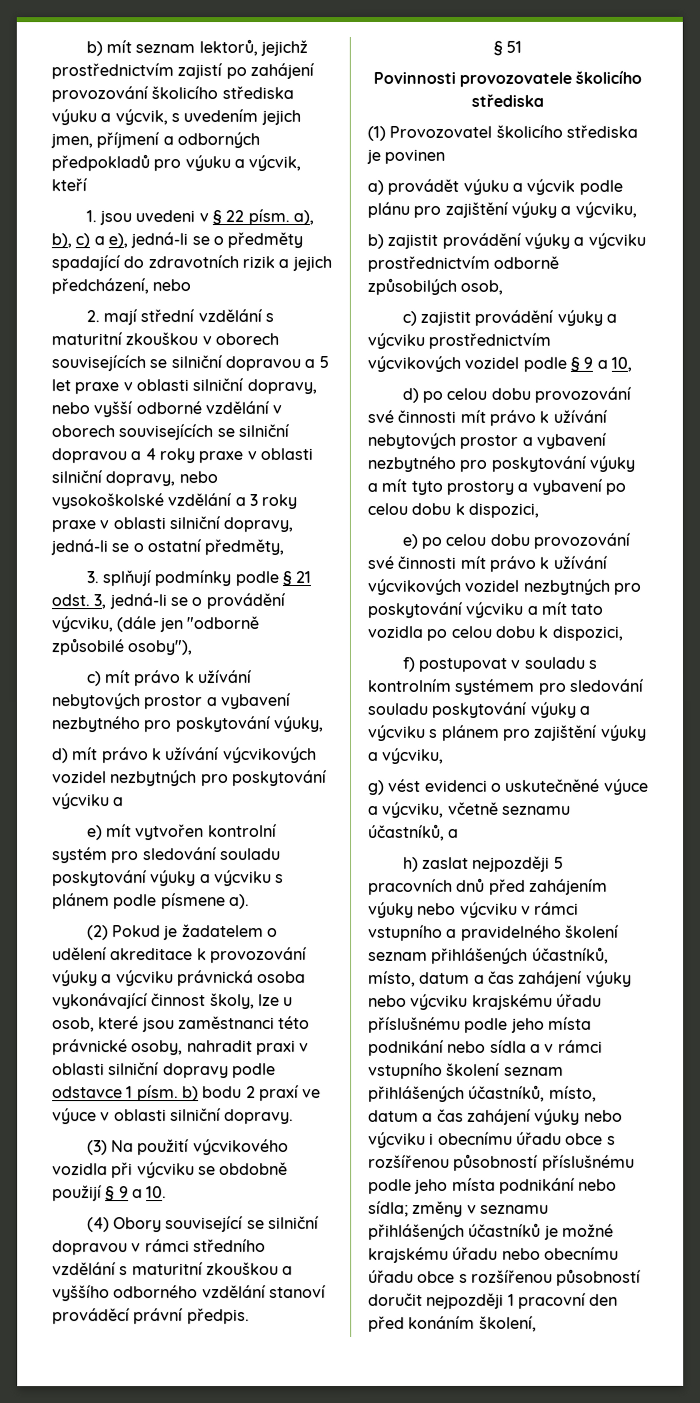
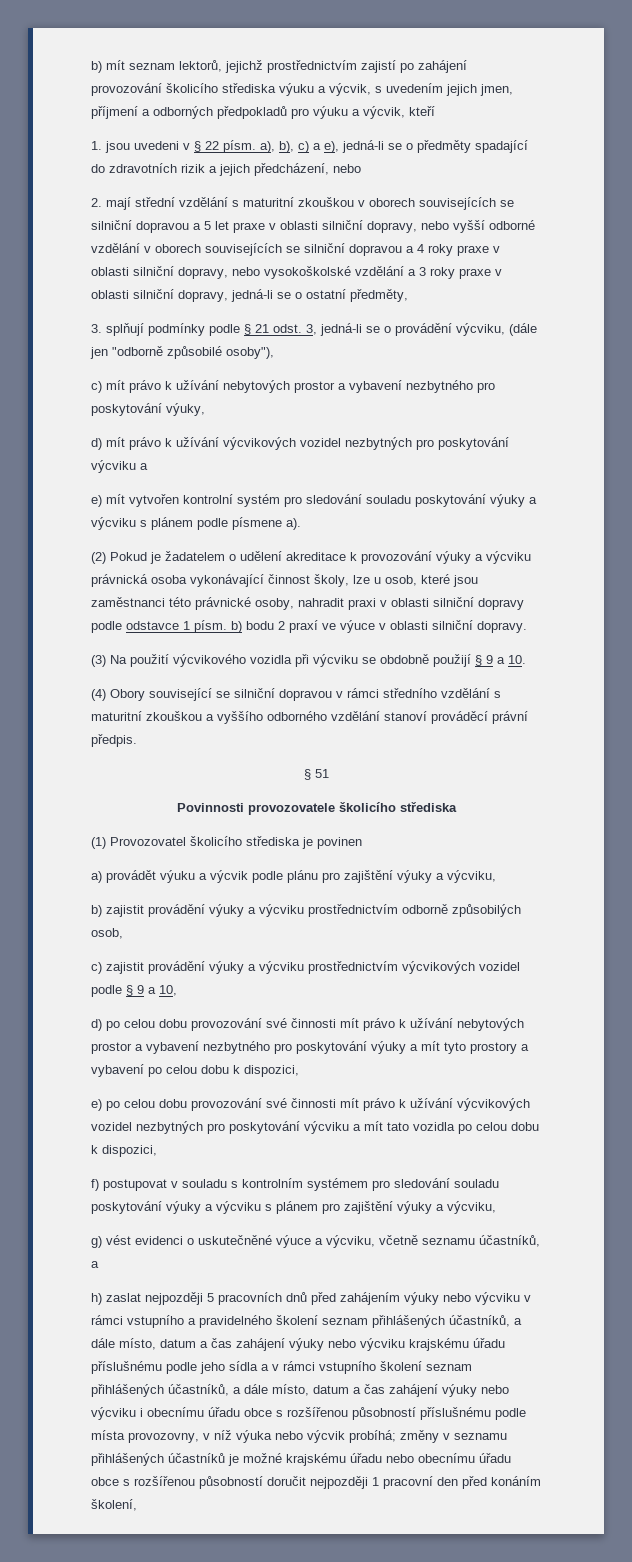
(609, 955) none -> [514,1318,522,1325] [91,1338,115,1348] a dále
[547,1016,592,1030] [368,1039,487,1056] místa podnikání nebo -> (225, 1368) none
(546, 1093) none -> [233,1384,268,1394] a dále
[414,1177,618,1194] [368,1200,409,1217] jeho místa podnikání nebo sídla; -> [91,1430,396,1443] místa provozovny, v níž výuka nebo výcvik probíhá;

